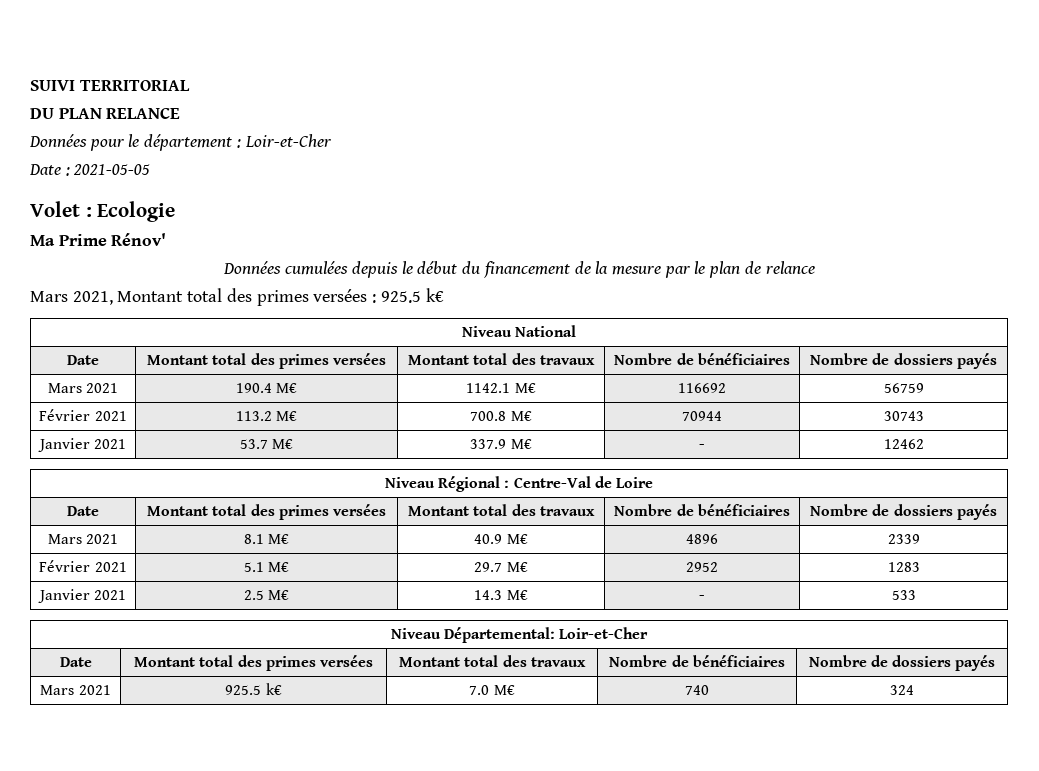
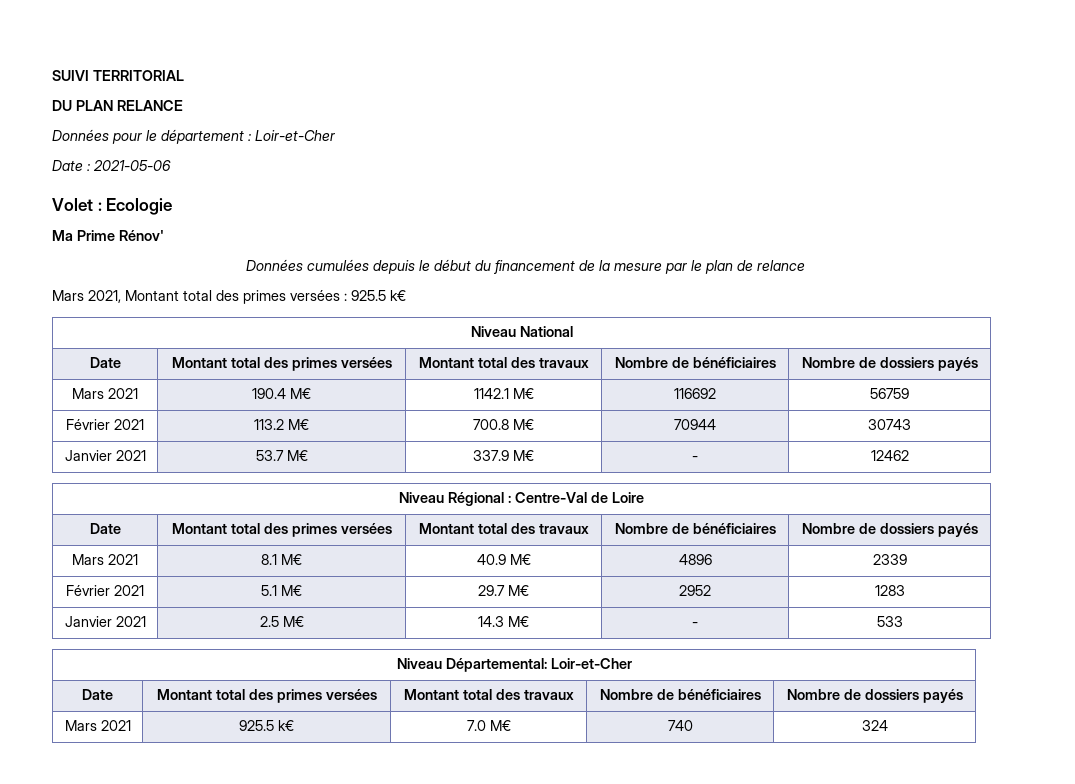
[73,164,151,175] 2021-05-05 -> [93,160,171,171] 2021-05-06

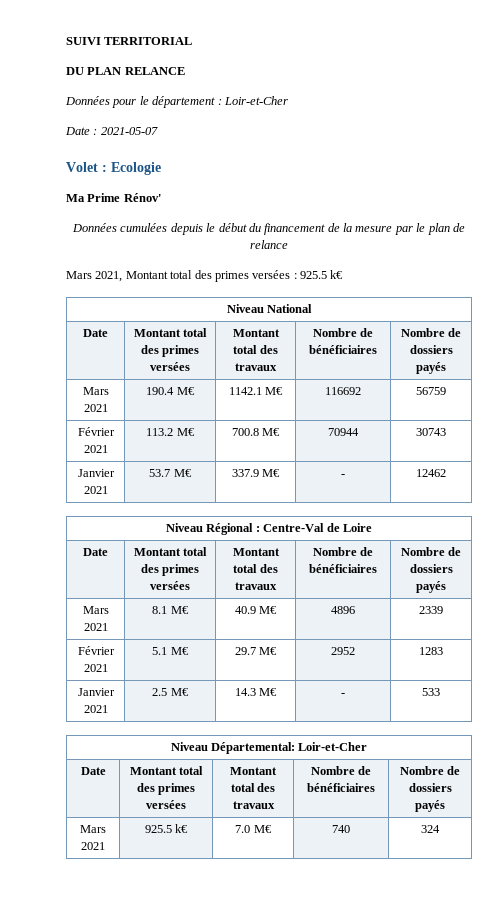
[93,160,171,171] 2021-05-06 -> [100,127,158,135] 2021-05-07

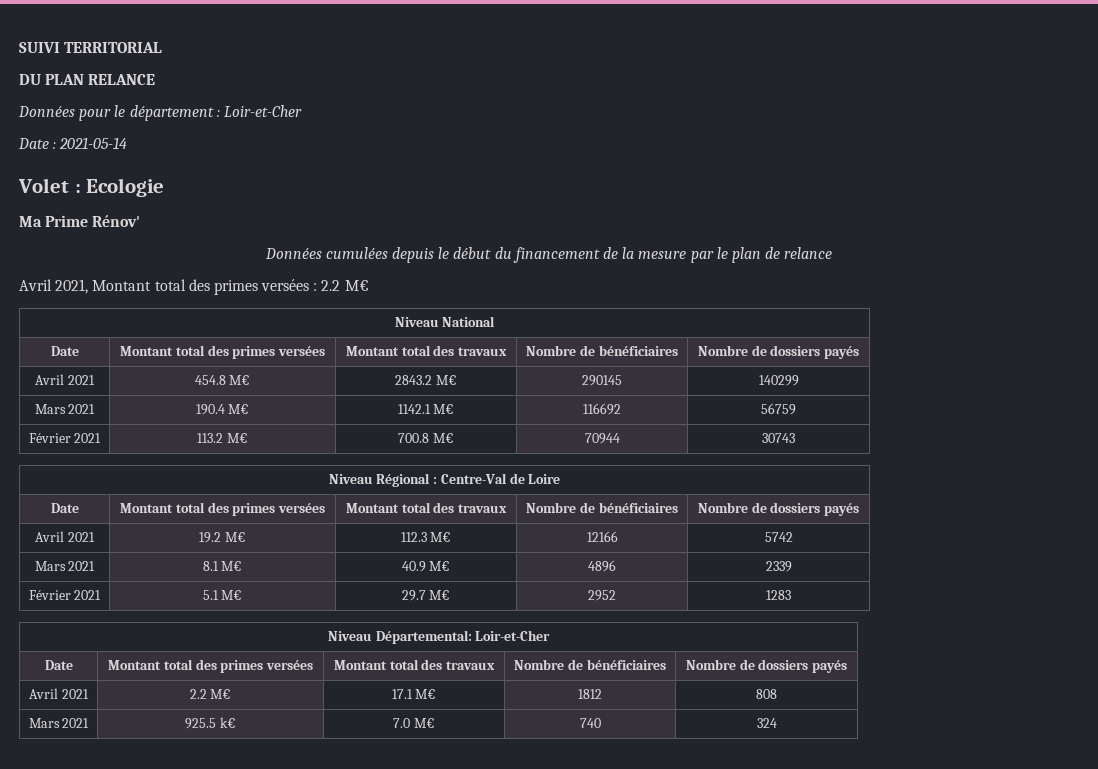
[100,127,158,135] 2021-05-07 -> [59,137,128,149] 2021-05-14
[66,271,92,279] Mars -> [19,279,52,291] Avril
[300,270,344,279] 925.5 k€ -> [321,280,369,291] 2.2 M€
(446, 368) none -> [35,374,95,385] [194,375,251,385] [395,375,457,385] [582,375,622,386] [758,375,799,386] // Avril 2021 | 454.8 M€ | 2843.2 M€ | 290145 | 140299
[77,469,115,477] [83,486,108,494] [149,469,192,477] [231,469,281,477] [340,474,345,477] [415,469,446,477] // Janvier 2021 | 53.7 M€ | 337.9 M€ | - | 12462 -> (795, 438) none
(446, 587) none -> [35,531,95,542] [199,532,246,543] [400,532,452,542] [586,531,618,542] [764,532,793,542] // Avril 2021 | 19.2 M€ | 112.3 M€ | 12166 | 5742
[77,688,115,696] [83,705,108,713] [152,688,189,696] [234,688,278,696] [340,693,345,696] [421,688,440,696] // Janvier 2021 | 2.5 M€ | 14.3 M€ | - | 533 -> (791, 595) none
(445, 806) none -> [29,688,89,699] [189,689,232,699] [391,689,437,699] [578,689,602,699] [756,689,777,699] // Avril 2021 | 2.2 M€ | 17.1 M€ | 1812 | 808

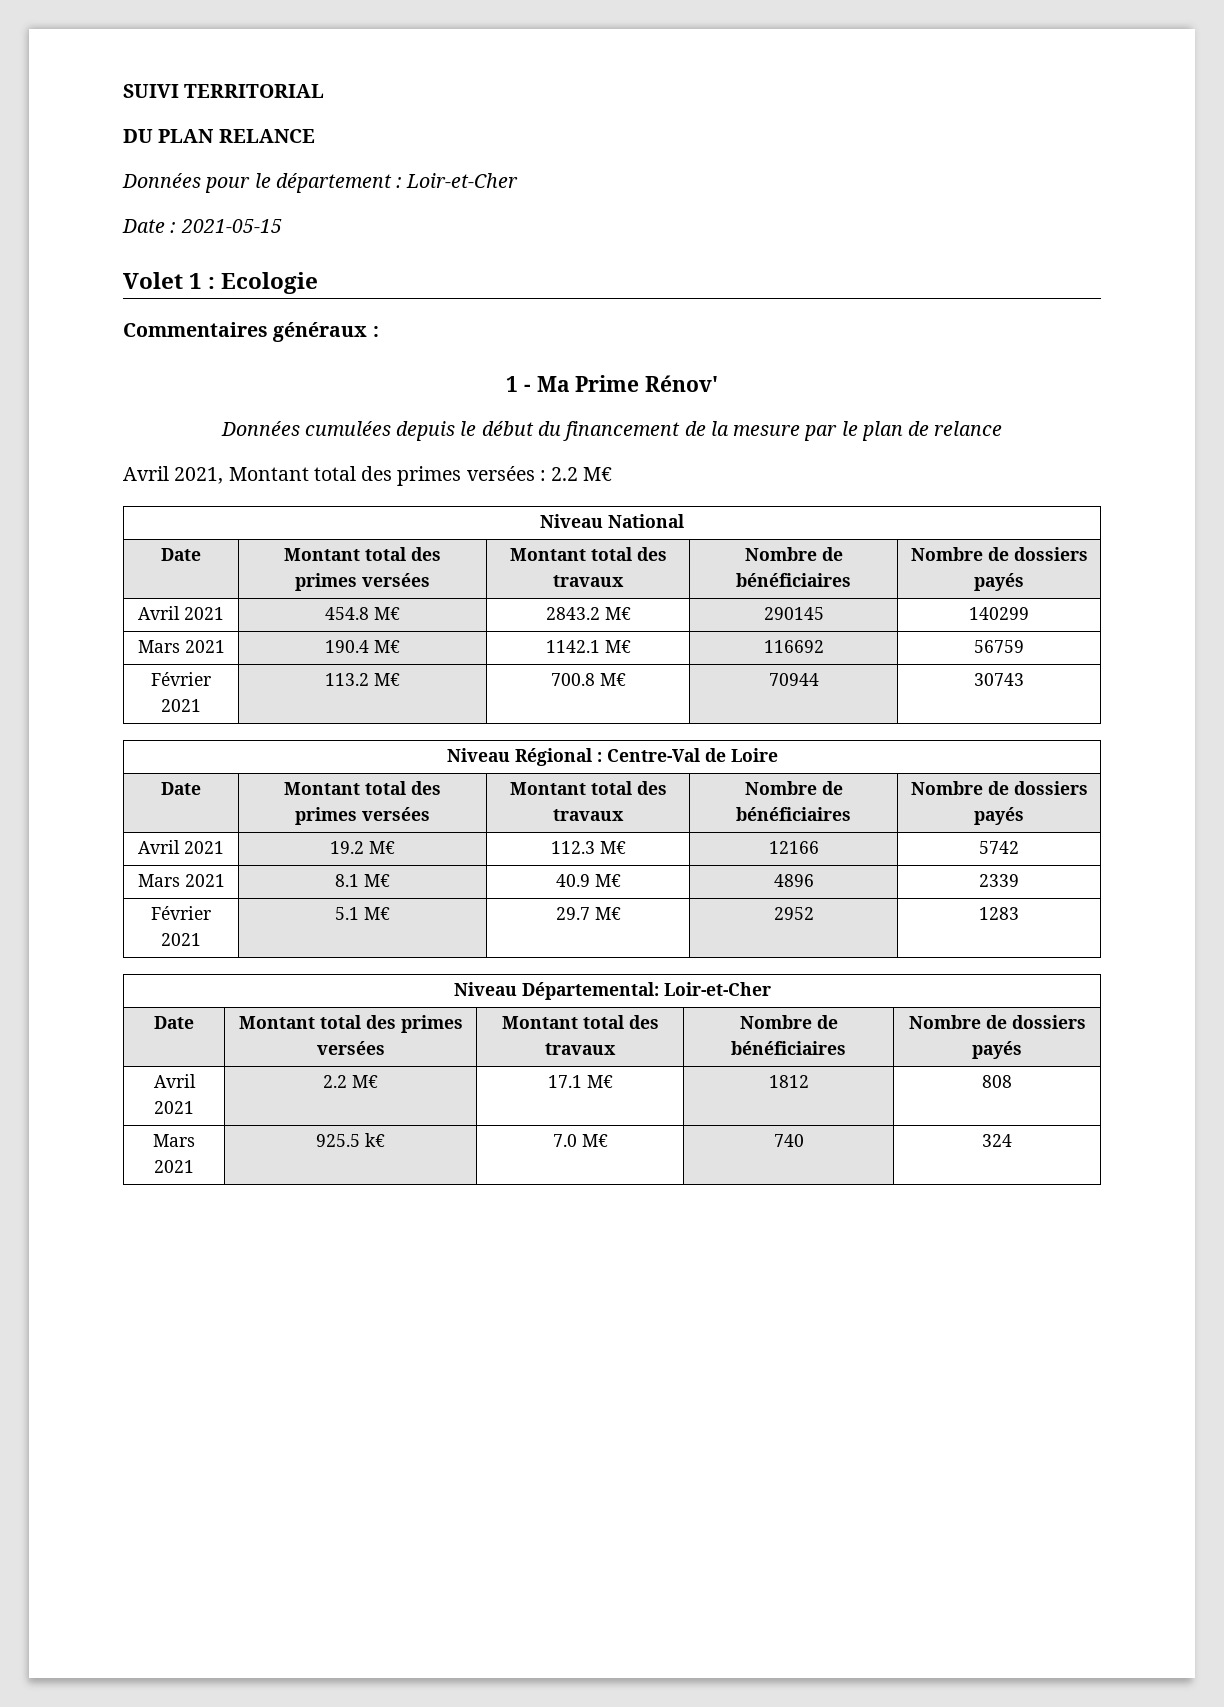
[59,137,128,149] 2021-05-14 -> [180,219,282,233] 2021-05-15
(69, 185) none -> [189,273,203,289] 1
(165, 187) none -> [123,322,379,342] [506,376,531,392] Commentaires généraux : // 1 -

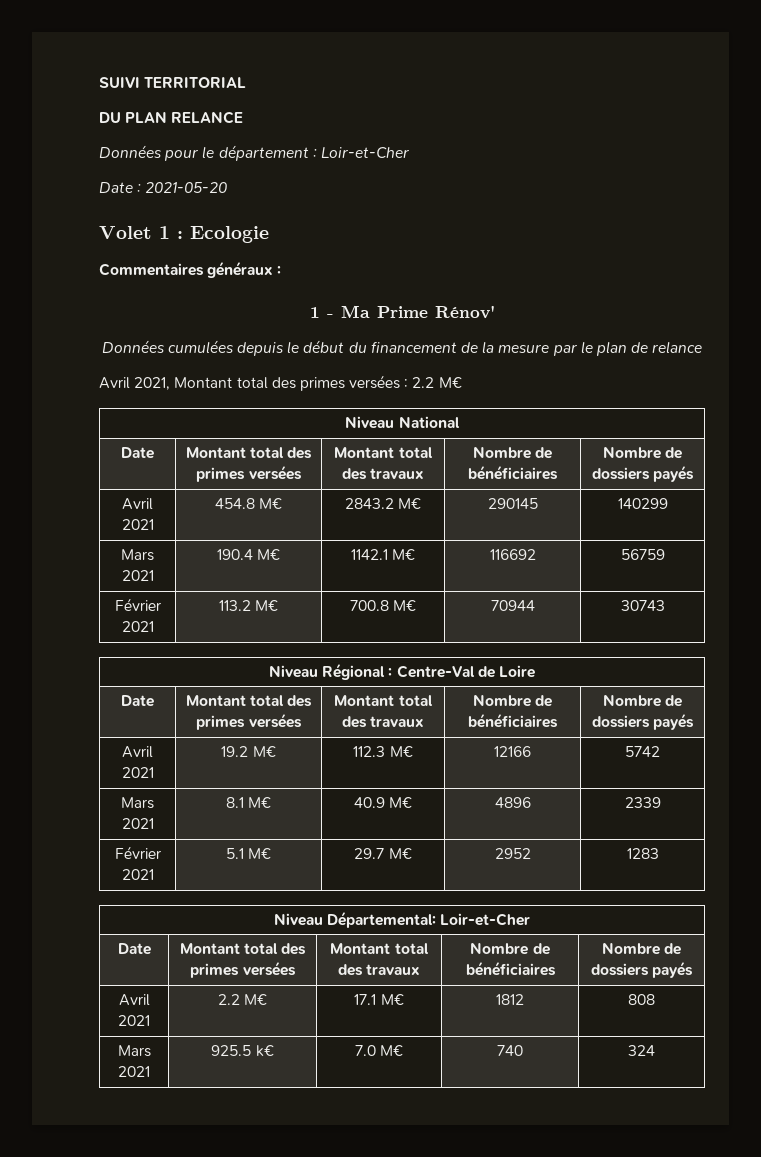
[180,219,282,233] 2021-05-15 -> [145,182,228,193] 2021-05-20

